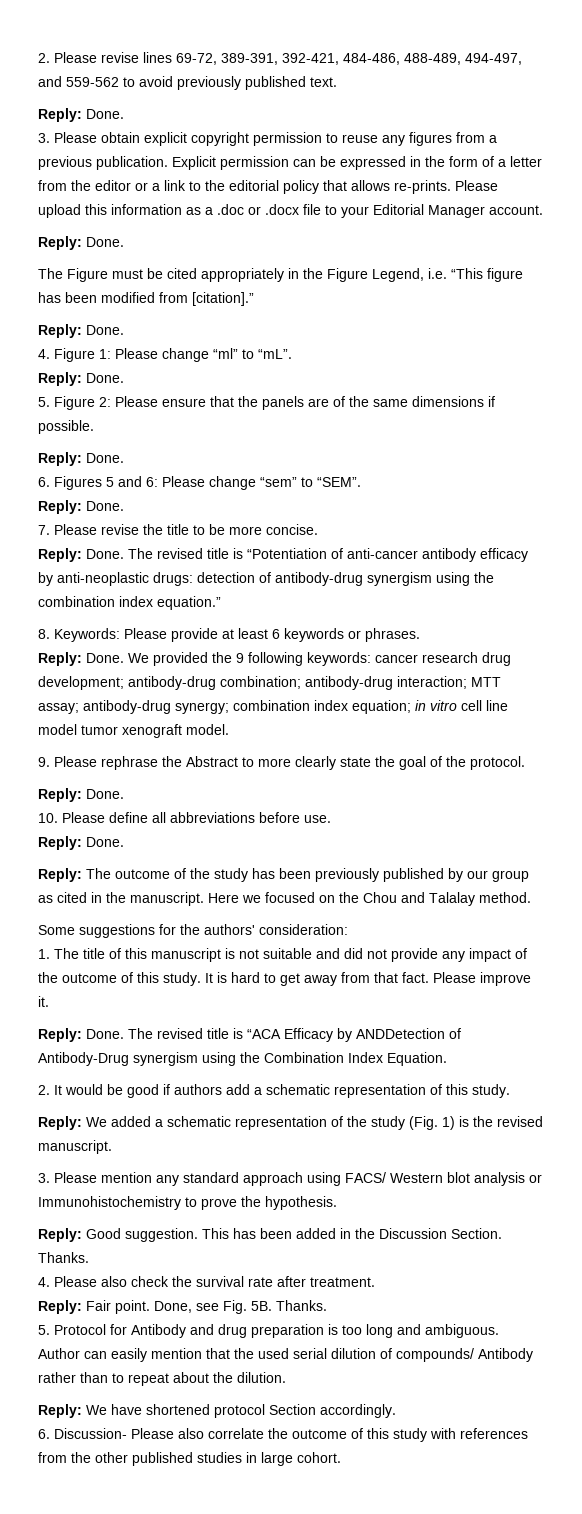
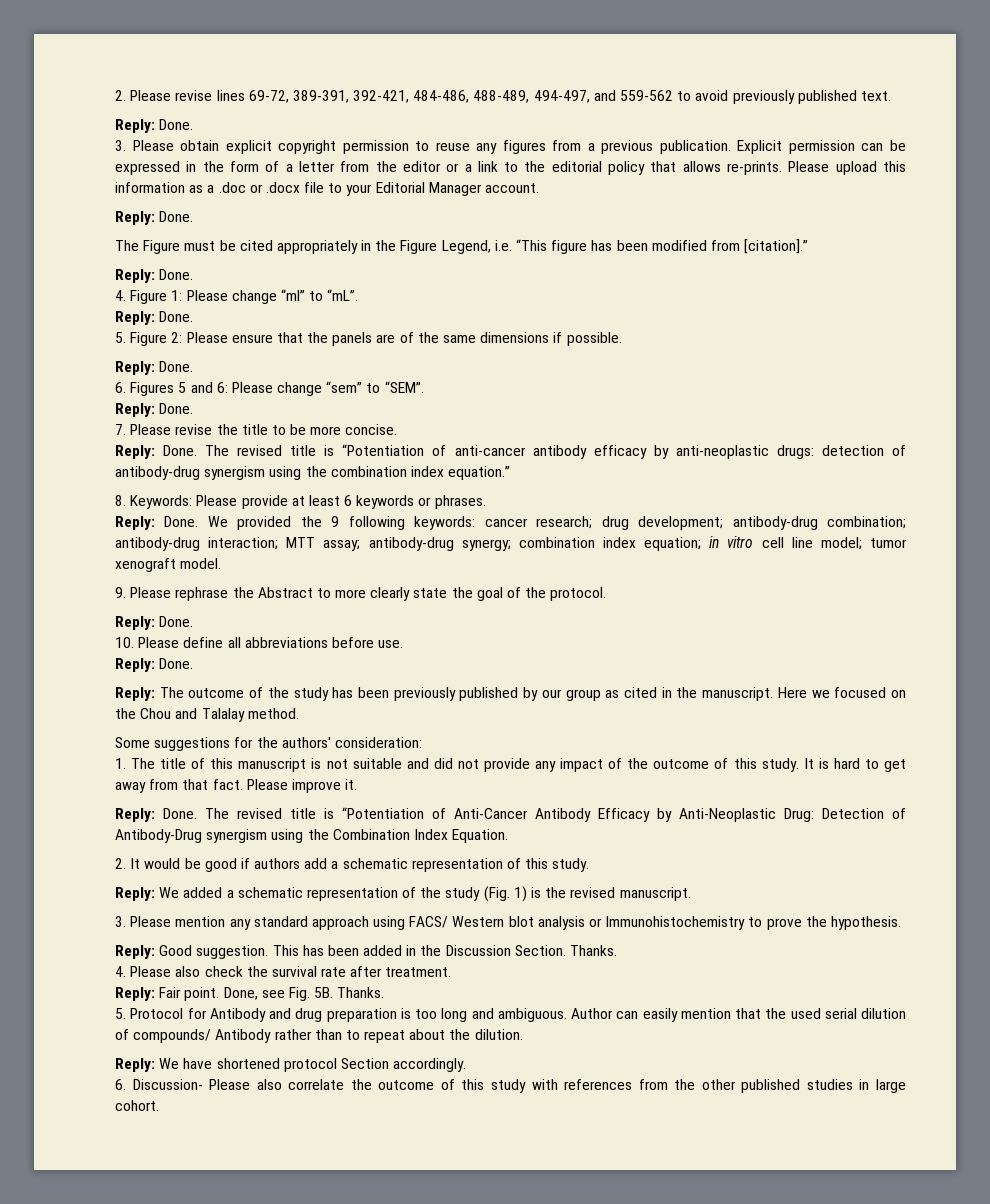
[422,652,478,663] research -> [536,516,593,529] research;
[38,724,77,735] model -> [820,537,862,550] model;
[247,1028,445,1042] “ACA Efficacy by ANDDetection -> [342,807,884,822] “Potentiation of Anti-Cancer Antibody Efficacy by Anti-Neoplastic Drug: Detection

